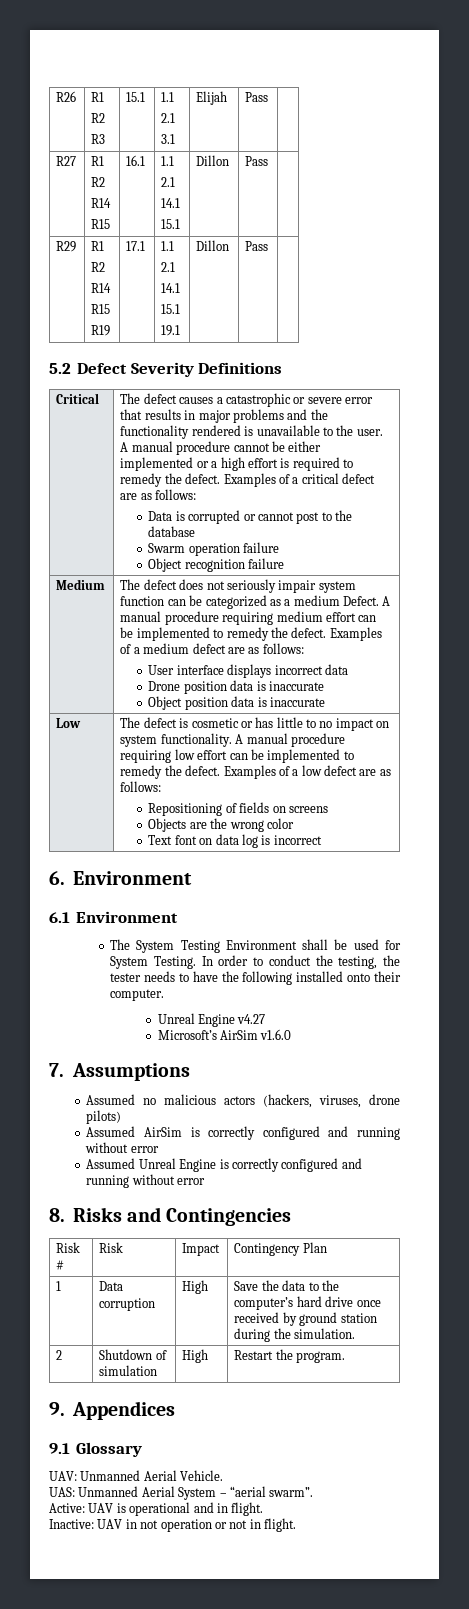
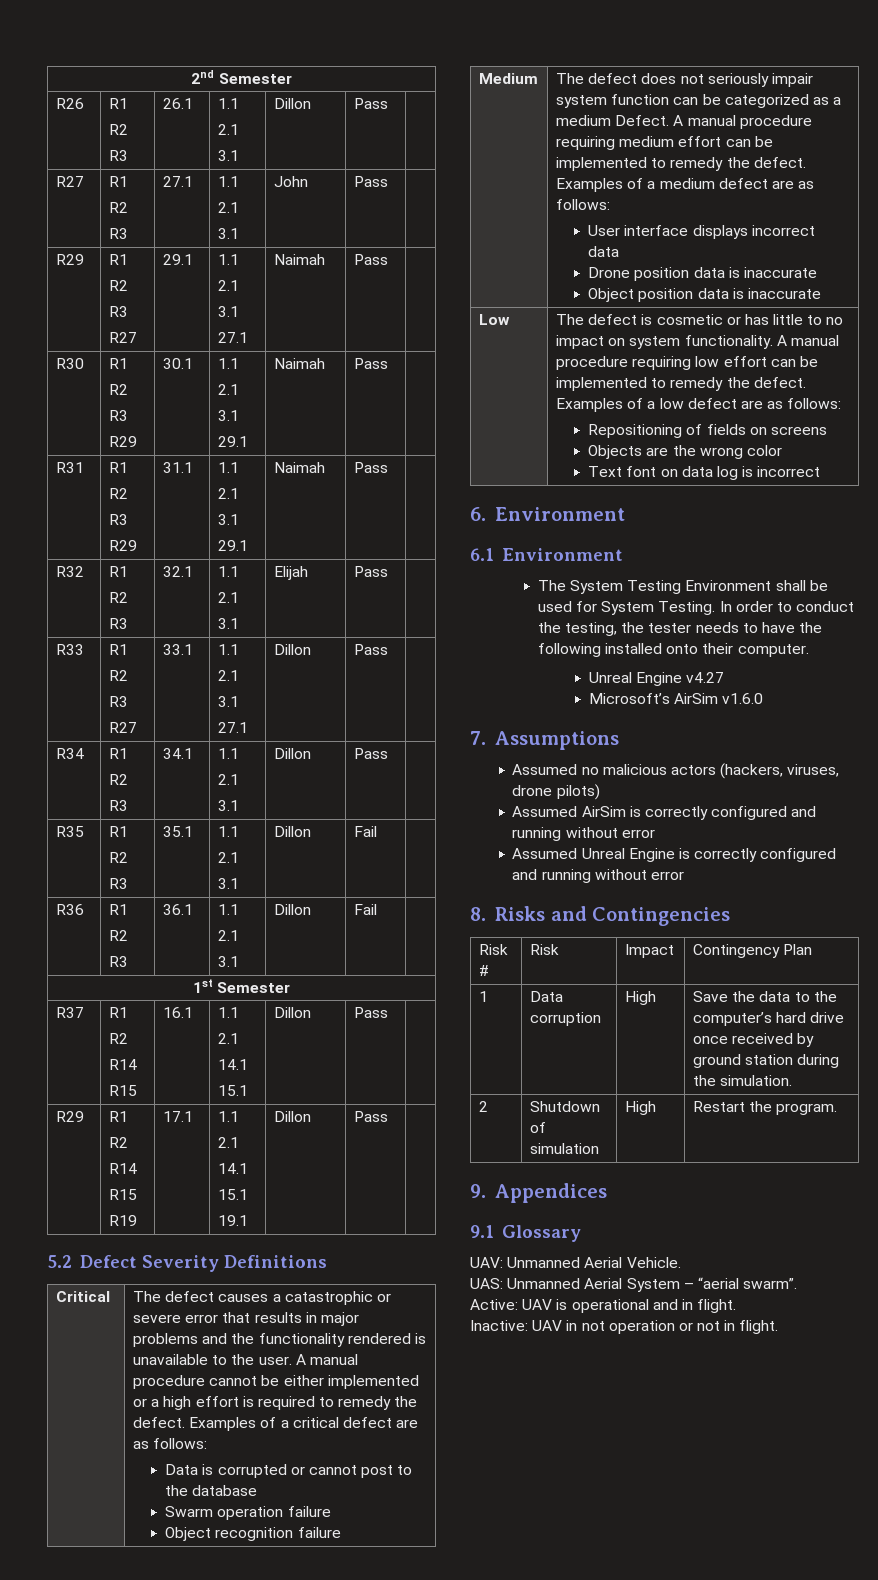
(56, 96) none -> [191,70,292,84] 2nd Semester //
[126,92,146,102] 15.1 -> [162,98,193,109] [217,98,239,109] [217,124,239,135] [217,150,239,161] [273,98,311,109] [353,98,388,109] [55,176,84,187] [108,176,128,187] [108,202,128,213] [108,228,128,239] [162,176,193,187] [217,176,239,187] [217,202,239,213] [217,228,239,239] [273,176,308,187] [353,176,388,187] [55,254,84,265] [108,254,128,265] [108,280,128,291] [108,306,128,317] [108,332,137,343] [162,254,193,265] [217,254,239,265] [217,280,239,291] [217,306,239,317] [217,332,248,343] [273,254,325,265] [353,254,388,265] [55,358,84,369] [108,358,128,369] [108,384,128,395] [108,410,128,421] [108,436,137,447] [162,358,193,369] [217,358,239,369] [217,384,239,395] [217,410,239,421] [217,436,248,447] [273,358,325,369] [353,358,388,369] [55,462,84,473] [108,462,128,473] [108,488,128,499] [108,514,128,525] [108,540,137,551] [162,462,193,473] [217,462,239,473] [217,488,239,499] [217,514,239,525] [217,540,248,551] [273,462,325,473] [353,462,388,473] [55,566,84,577] [108,566,128,577] [108,592,128,603] [108,618,128,629] [162,566,193,577] 26.1 | 1.1 // 2.1 // 3.1 | Dillon | Pass | // R27 | R1 // R2 // R3 | 27.1 | 1.1 // 2.1 // 3.1 | John | Pass | // R29 | R1 // R2 // R3 // R27 | 29.1 | 1.1 // 2.1 // 3.1 // 27.1 | Naimah | Pass | // R30 | R1 // R2 // R3 // R29 | 30.1 | 1.1 // 2.1 // 3.1 // 29.1 | Naimah | Pass | // R31 | R1 // R2 // R3 // R29 | 31.1 | 1.1 // 2.1 // 3.1 // 29.1 | Naimah | Pass | // R32 | R1 // R2 // R3 | 32.1
[56,156,77,166] R27 -> [55,644,84,655] [108,644,128,655] [108,670,128,681] [108,696,128,707] [108,722,137,733] [162,644,193,655] [217,644,239,655] [217,670,239,681] [217,696,239,707] [217,722,248,733] [273,644,311,655] [353,644,388,655] [55,748,84,759] [108,748,128,759] [108,774,128,785] [108,800,128,811] [162,748,193,759] [217,748,239,759] [217,774,239,785] [217,800,239,811] [273,748,311,759] [353,748,388,759] [55,826,84,837] [108,826,128,837] [108,852,128,863] [108,878,128,889] [162,826,193,837] [217,826,239,837] [217,852,239,863] [217,878,239,889] [273,826,311,837] [353,826,377,837] [55,904,84,915] [108,904,128,915] [108,930,128,941] [108,956,128,967] [162,904,193,915] [217,904,239,915] [217,930,239,941] [217,956,239,967] [273,904,311,915] [353,904,377,915] [192,979,291,993] [55,1007,84,1018] R33 | R1 // R2 // R3 // R27 | 33.1 | 1.1 // 2.1 // 3.1 // 27.1 | Dillon | Pass | // R34 | R1 // R2 // R3 | 34.1 | 1.1 // 2.1 // 3.1 | Dillon | Pass | // R35 | R1 // R2 // R3 | 35.1 | 1.1 // 2.1 // 3.1 | Dillon | Fail | // R36 | R1 // R2 // R3 | 36.1 | 1.1 // 2.1 // 3.1 | Dillon | Fail | // 1st Semester // R37

